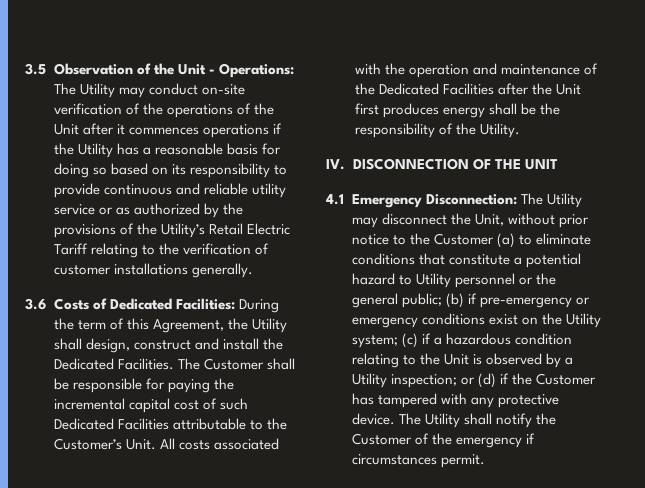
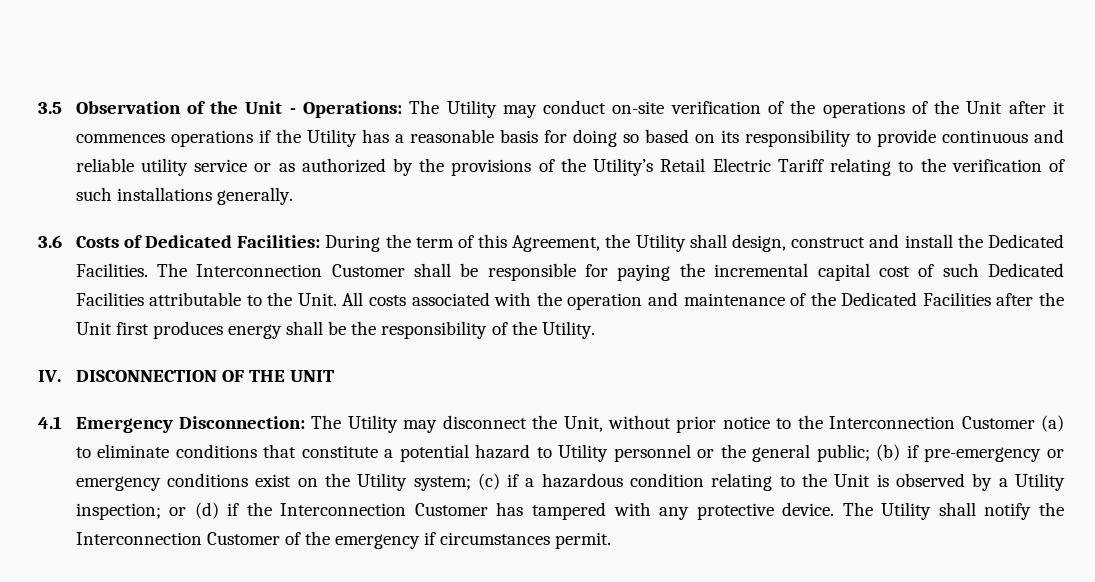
[53,265,111,275] customer -> [75,187,112,201] such
(200, 364) none -> [196,264,323,277] Interconnection
[53,438,122,450] Customer’s -> (293, 299) none
(430, 239) none -> [829,416,956,429] Interconnection
(532, 379) none -> [280,503,407,516] Interconnection
(556, 419) none -> [75,532,202,545] Interconnection

